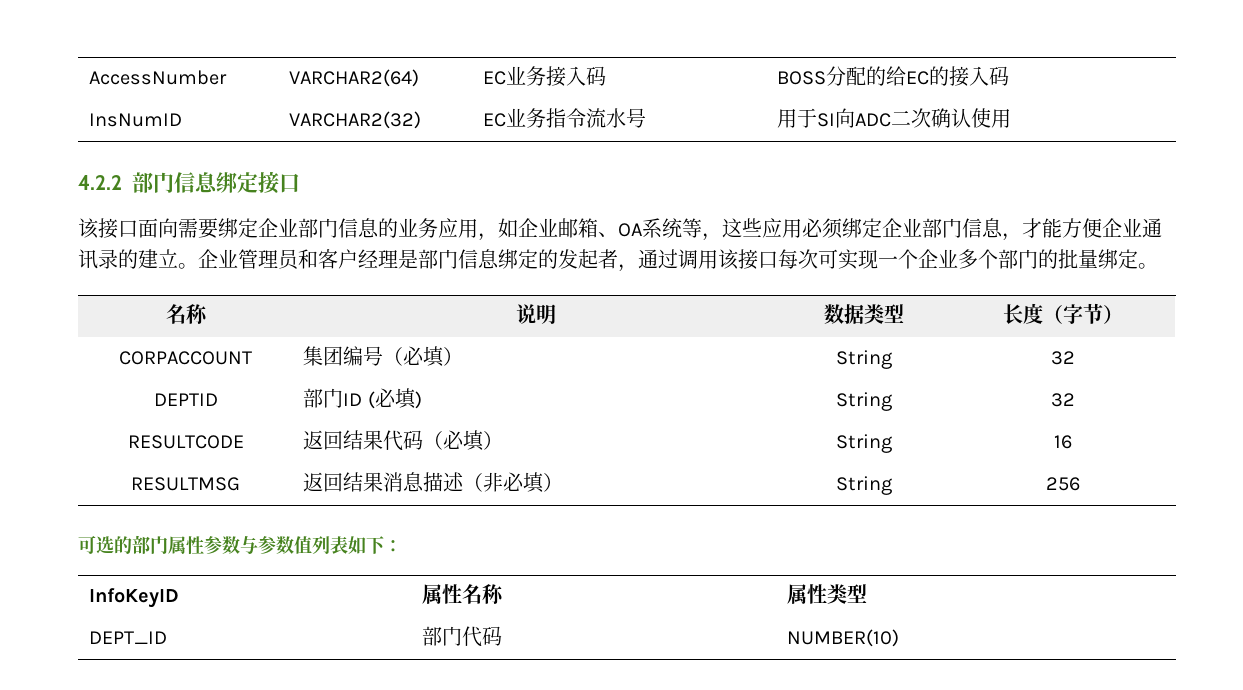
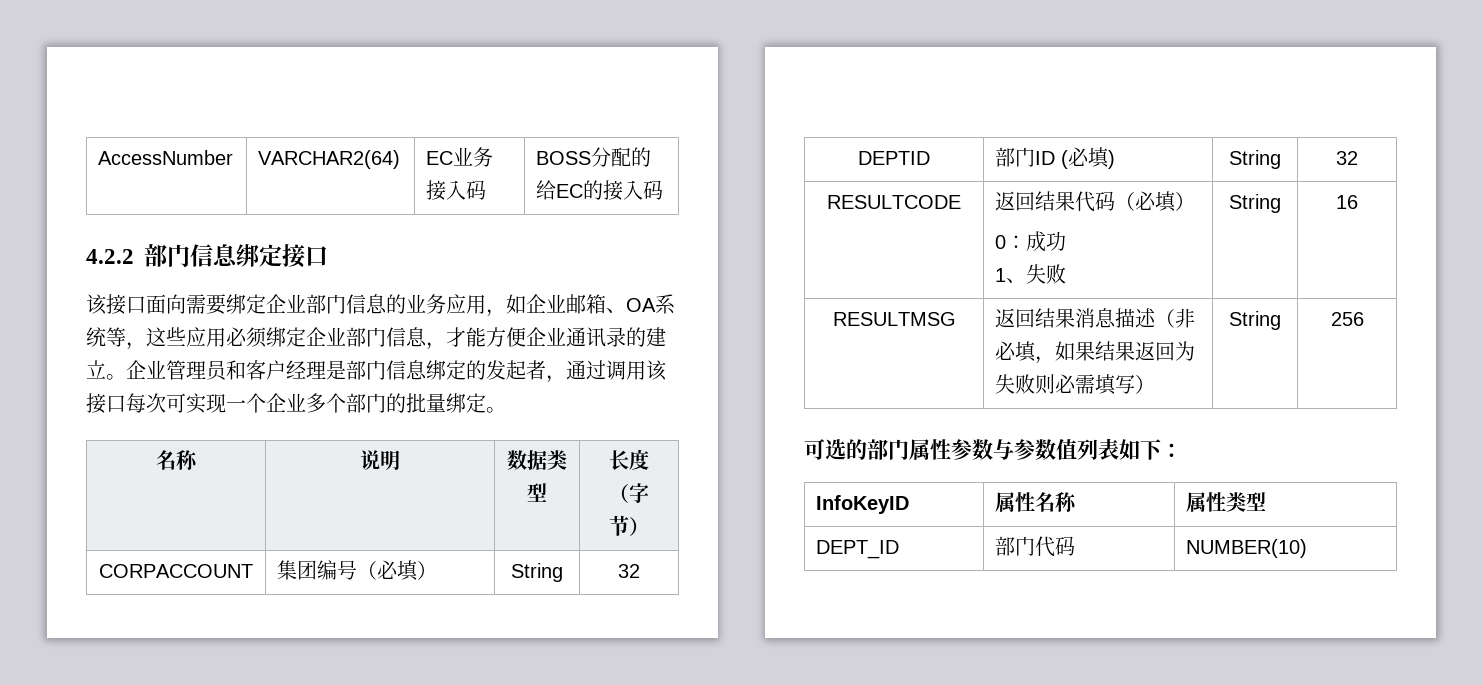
[89,113,183,127] [289,111,422,129] [483,108,647,128] [777,108,1012,128] // InsNumID | VARCHAR2(32) | EC业务指令流水号 | 用于SI向ADC二次确认使用 -> (664, 190) none
(504, 440) none -> [995,231,1067,252] [995,264,1067,284] // 0：成功 // 1、失败
(546, 482) none -> [1035,341,1196,364] [995,374,1136,395] ，如果结果返回为失败则必需填写

